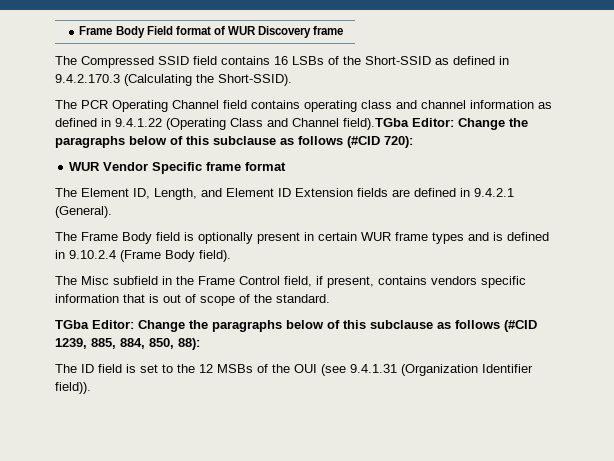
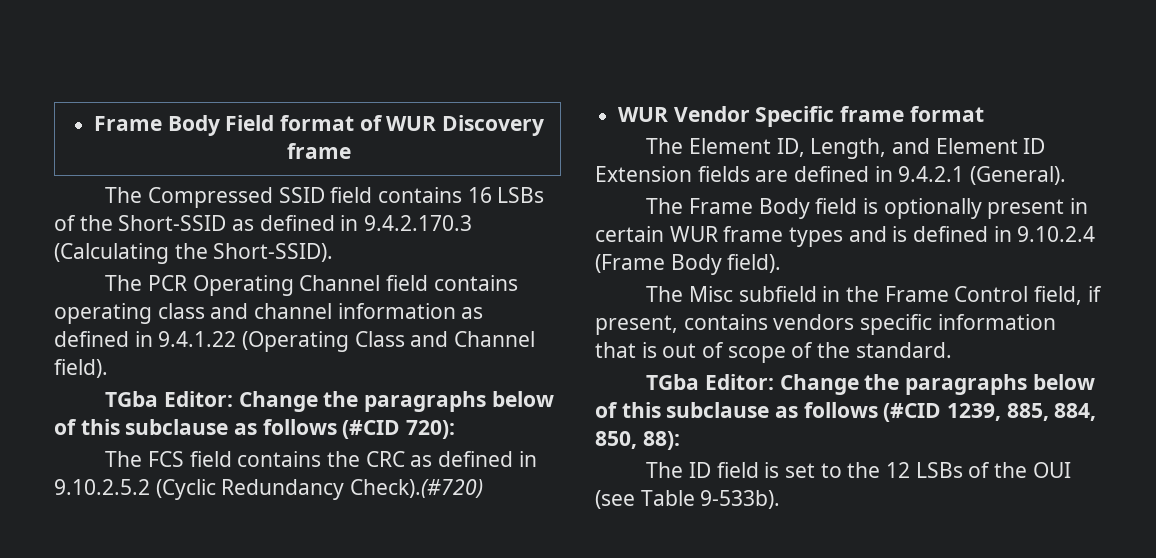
[343,118,409,130] field).TGba -> [54,359,108,378] [105,391,159,407] field). // TGba
(413, 142) none -> [105,451,537,467] [54,479,484,500] // The FCS field contains the CRC as defined in 9.10.2.5.2 (Cyclic Redundancy Check).(#720)
[217,364,253,373] MSBs -> [915,462,963,478] LSBs
[350,364,533,376] [55,382,91,394] 9.4.1.31 (Organization Identifier field)). -> [640,490,781,509] Table 9-533b).

